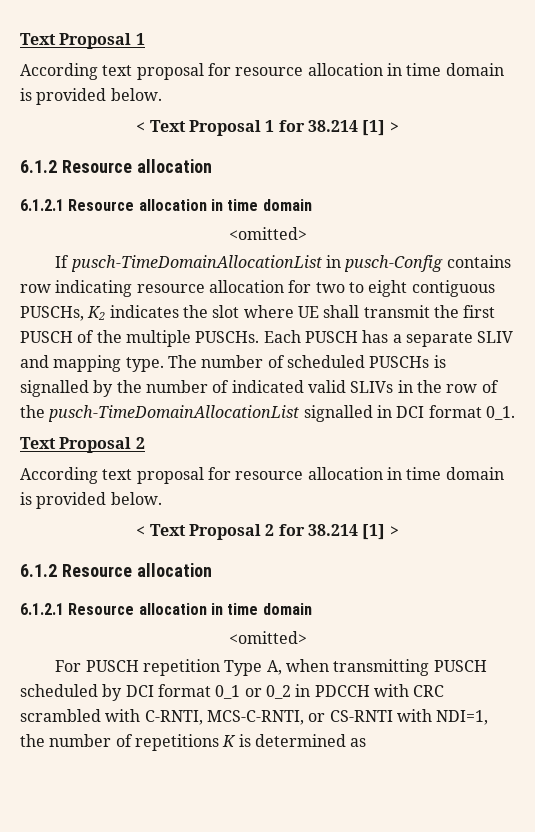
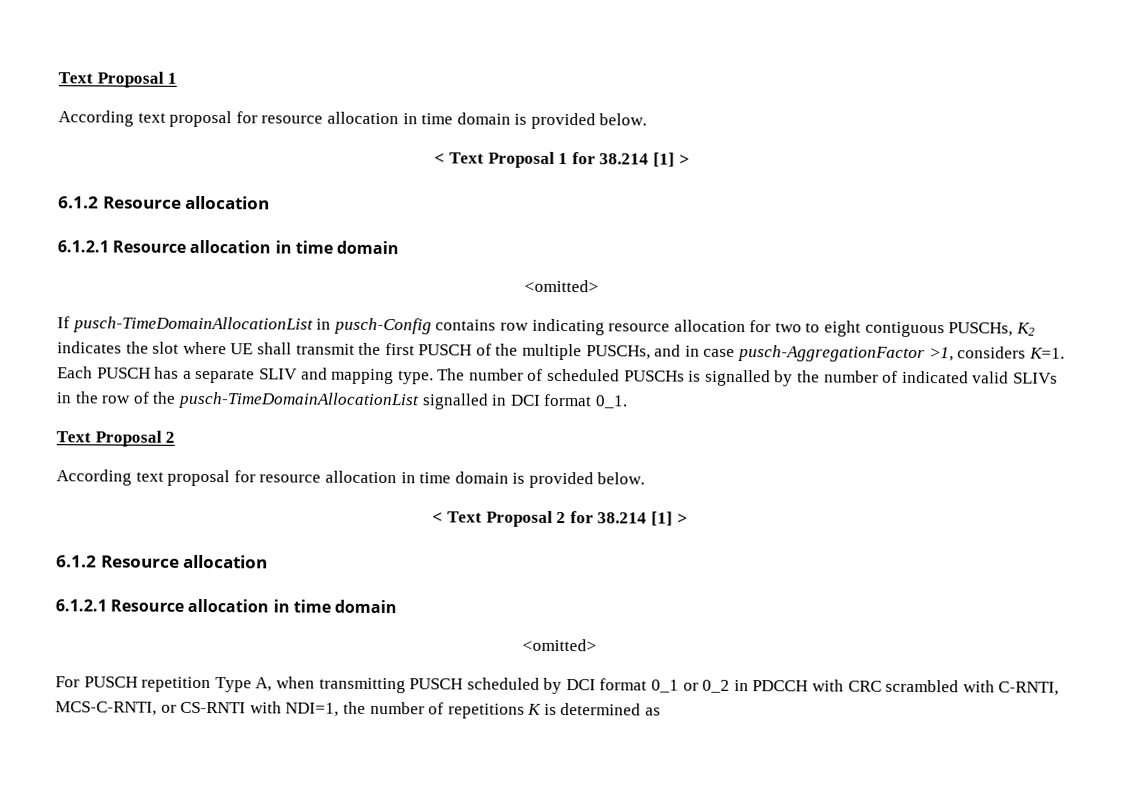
[195,331,260,343] PUSCHs. -> [585,344,1065,363] PUSCHs, and in case pusch-AggregationFactor >1, considers K=1.

